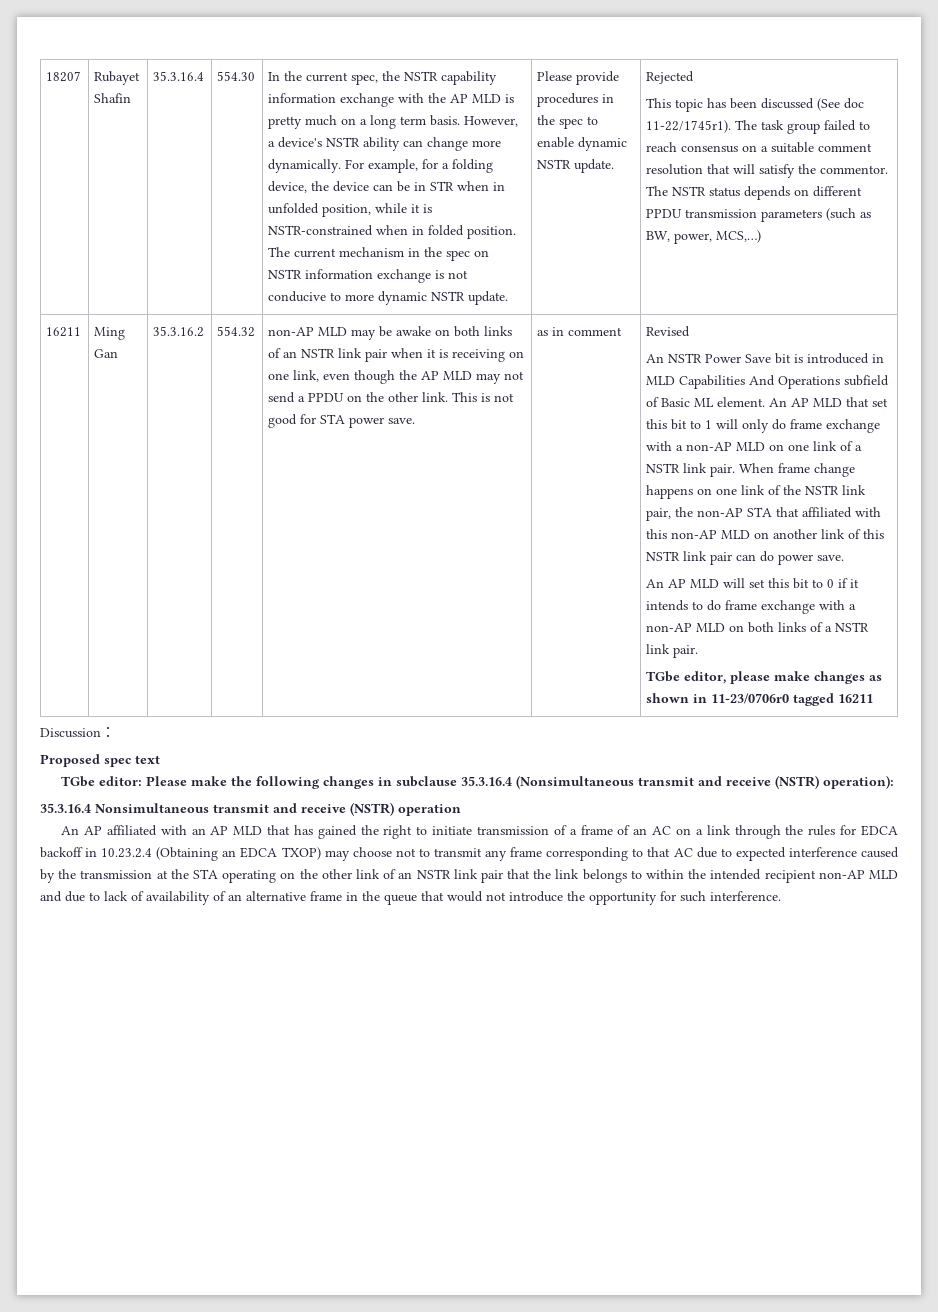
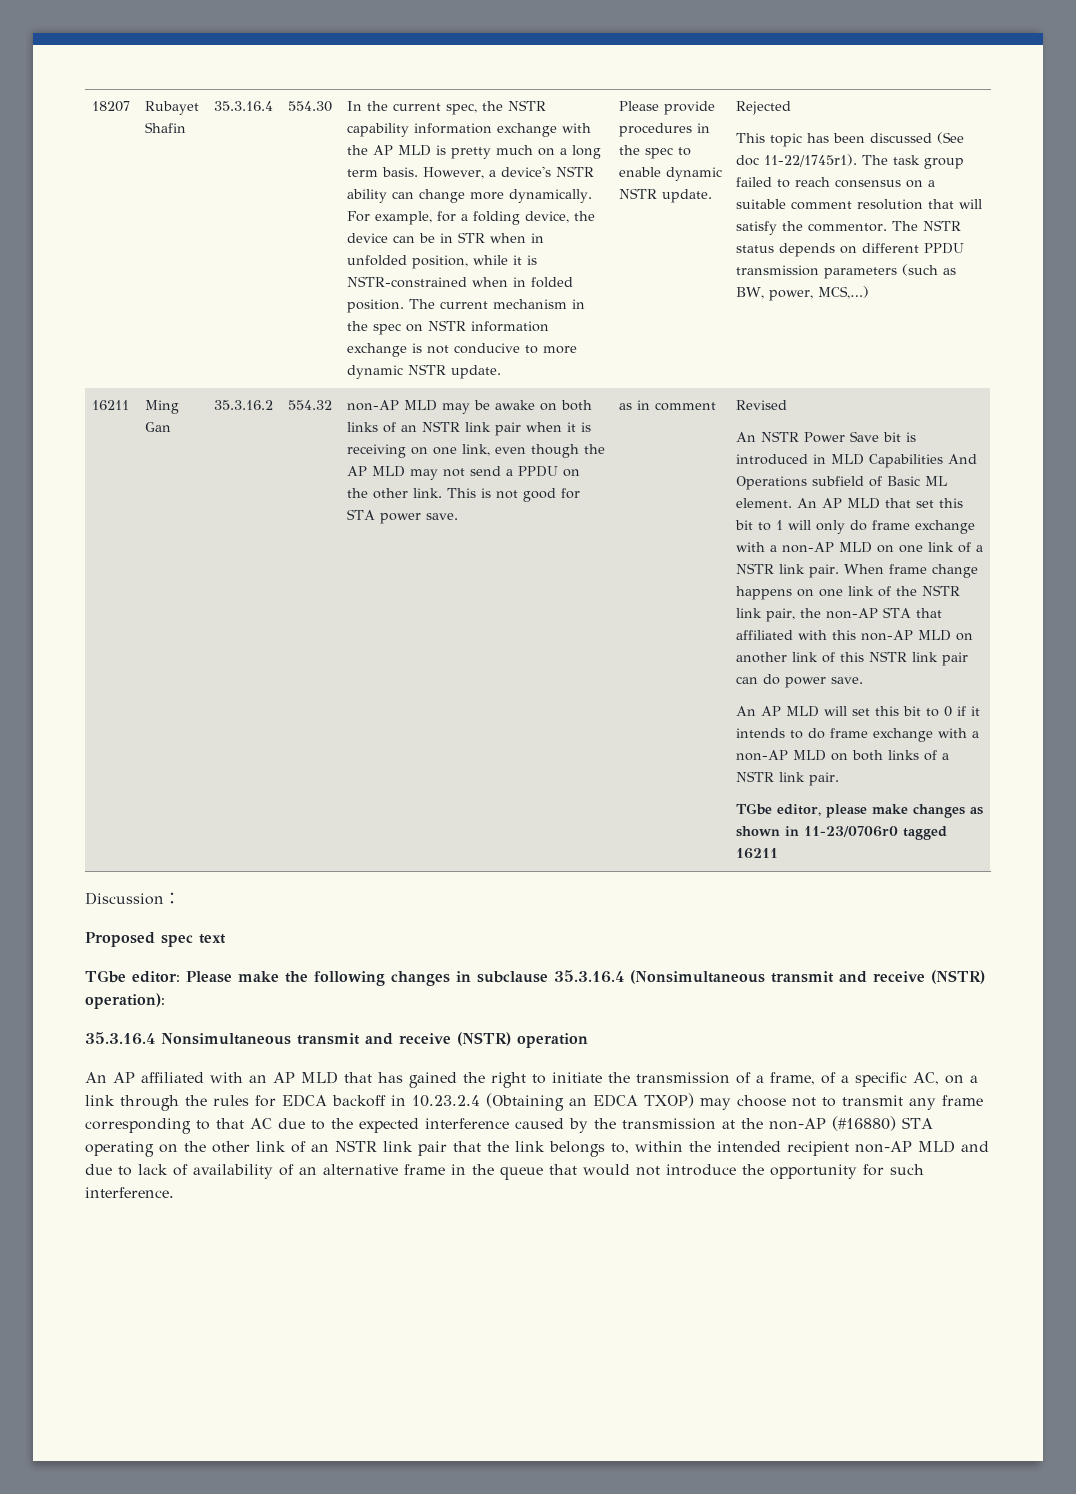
(473, 830) none -> [608,1072,630,1083] the
[580,825,672,835] frame of an AC -> [770,1072,939,1087] frame, of a specific AC,
(732, 852) none -> [331,1118,353,1129] the
(189, 874) none -> [769,1116,896,1131] non-AP (#16880)
[630,870,642,879] to -> [611,1143,629,1154] to,

